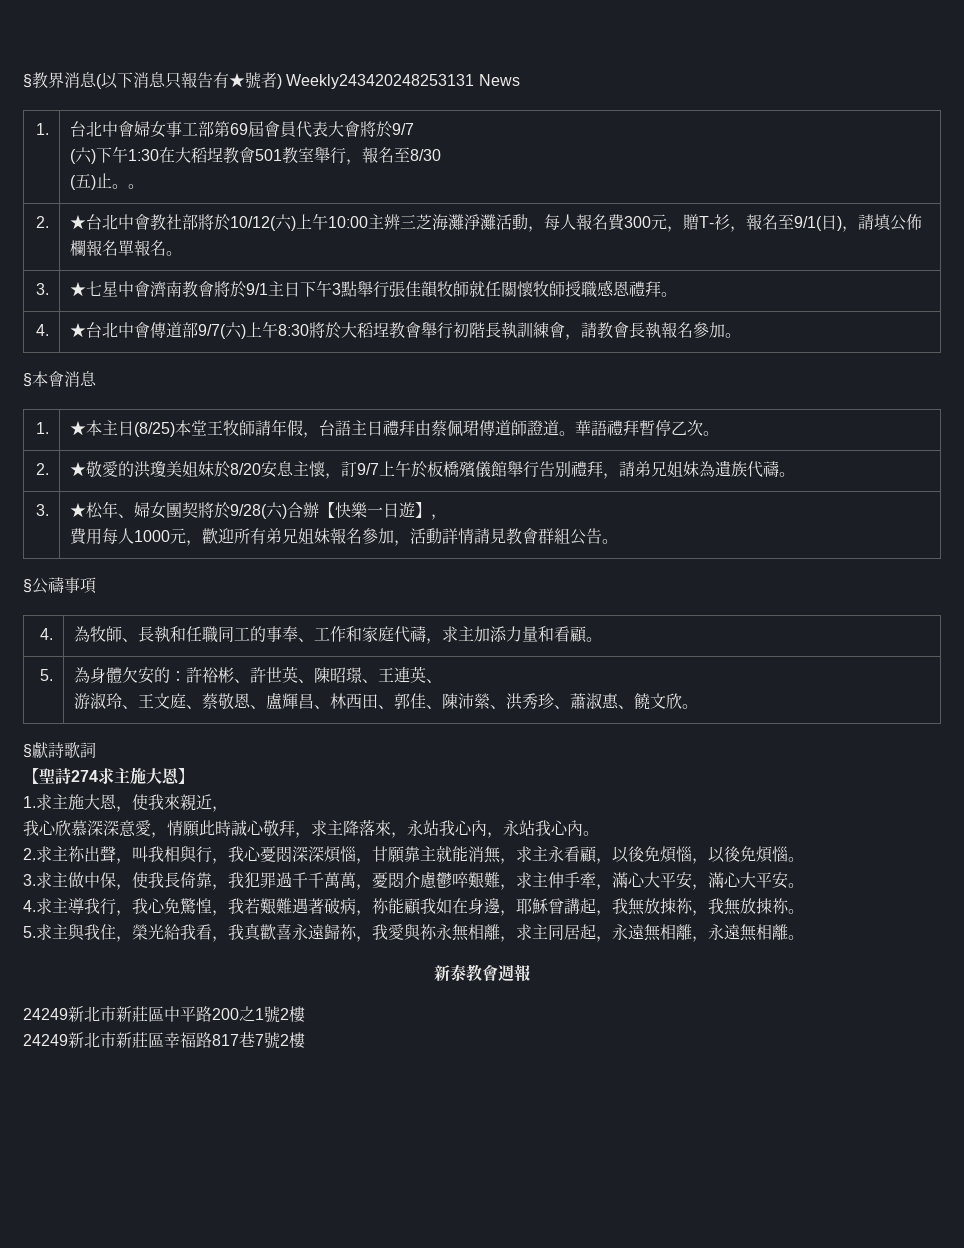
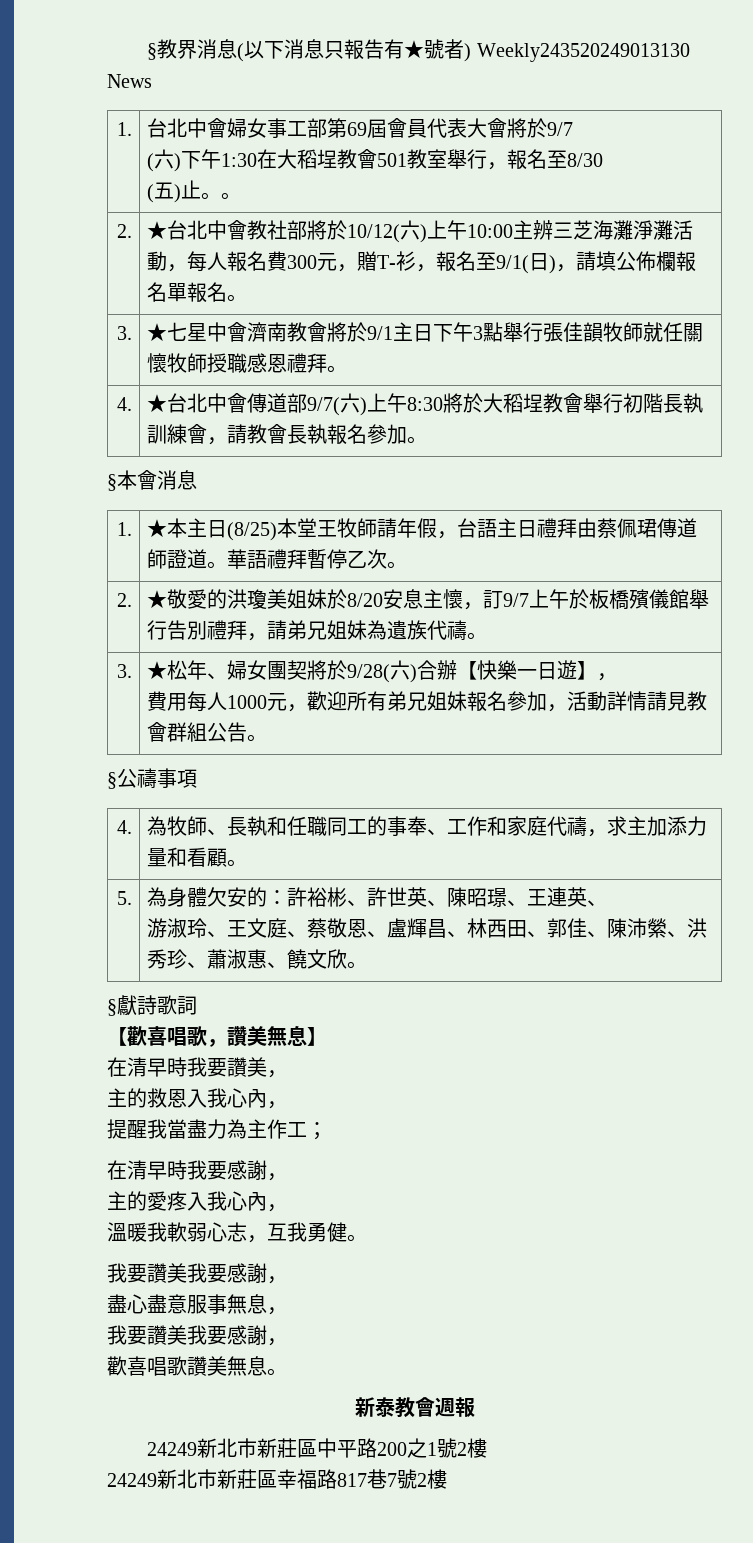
[286,74,475,89] Weekly243420248253131 -> [476,43,690,62] Weekly243520249013130
[39,767,194,785] [23,794,228,812] [23,819,599,838] [23,846,804,864] [23,871,804,890] [23,897,804,916] [23,923,788,942] 聖詩274求主施大恩】 // 1.求主施大恩，使我來親近， // 我心欣慕深深意愛，情願此時誠心敬拜，求主降落來，永站我心內，永站我心內。 // 2.求主祢出聲，叫我相與行，我心憂悶深深煩惱，甘願靠主就能消無，求主永看顧，以後免煩惱，以後免煩惱。 // 3.求主做中保，使我長倚靠，我犯罪過千千萬萬，憂悶介慮鬱啐艱難，求主伸手牽，滿心大平安，滿心大平安。 // 4.求主導我行，我心免驚惶，我若艱難遇著破病，祢能顧我如在身邊，耶穌曾講起，我無放拺祢，我無放拺祢。 // 5.求主與我住，榮光給我看，我真歡喜永遠歸祢，我愛與祢永無相離，求主同居起，永遠無相離，永遠無相離 -> [127,1025,327,1047] [107,1057,287,1078] [107,1088,287,1109] [107,1119,327,1140] [107,1160,287,1181] [107,1191,287,1212] [107,1222,367,1243] [107,1263,287,1284] [107,1294,287,1315] [107,1325,287,1346] [107,1356,267,1376] 歡喜唱歌，讚美無息】 // 在清早時我要讚美， // 主的救恩入我心內， // 提醒我當盡力為主作工； // 在清早時我要感謝， // 主的愛疼入我心內， // 溫暖我軟弱心志，互我勇健。 // 我要讚美我要感謝， // 盡心盡意服事無息， // 我要讚美我要感謝， // 歡喜唱歌讚美無息

